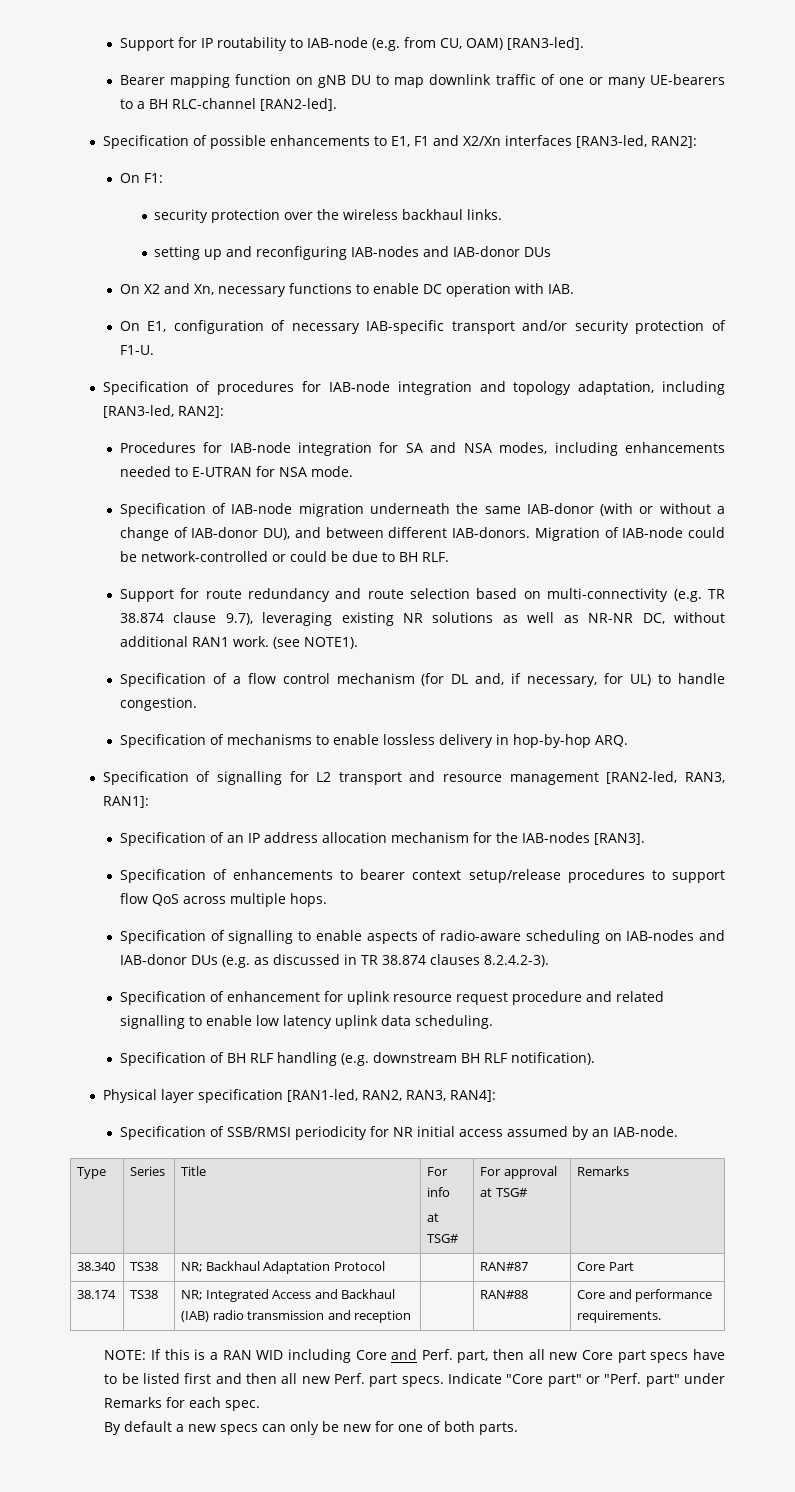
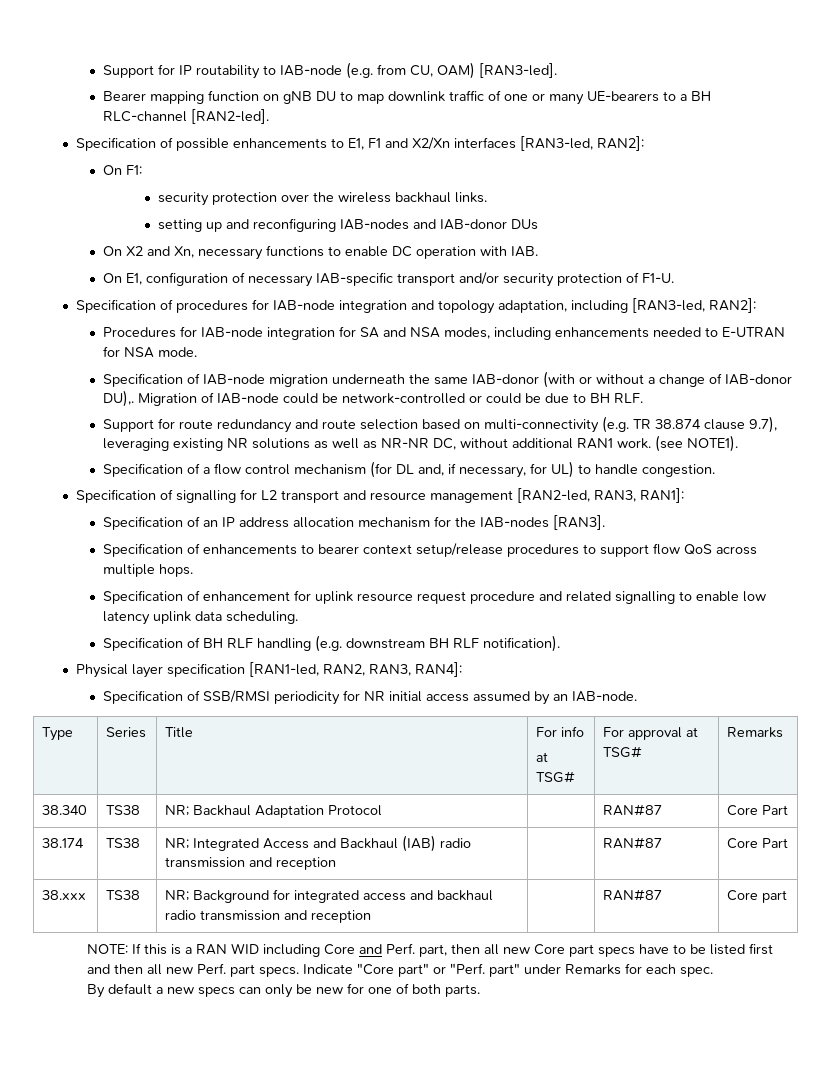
[263,527,531,540] DU), and between different IAB-donors. -> [103,390,135,407] DU),.
[119,734,628,748] // Specification of mechanisms to enable lossless delivery in hop-by-hop ARQ. -> (716, 470) none
[119,930,726,944] [119,954,549,968] // Specification of signalling to enable aspects of radio-aware scheduling on IAB-nodes and IAB-donor DUs (e.g. as discussed in TR 38.874 clauses 8.2.4.2-3). -> (194, 570) none
[480,1290,529,1299] [577,1289,713,1302] [577,1310,662,1323] RAN#88 | Core and performance requirements. -> [603,837,663,849] [727,838,789,849] [42,890,87,900] [106,890,141,900] [165,889,494,903] [165,910,372,923] [603,889,663,901] [727,890,788,903] RAN#87 | Core Part // 38.xxx | TS38 | NR; Background for integrated access and backhaul radio transmission and reception | | RAN#87 | Core part

